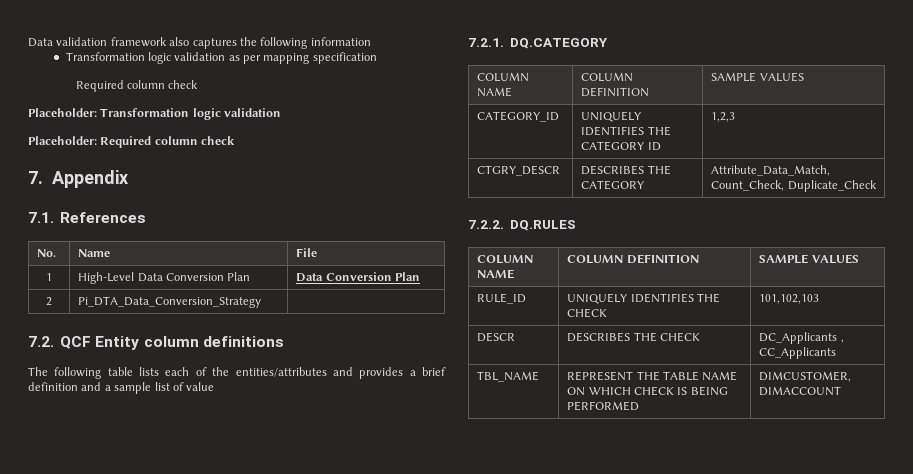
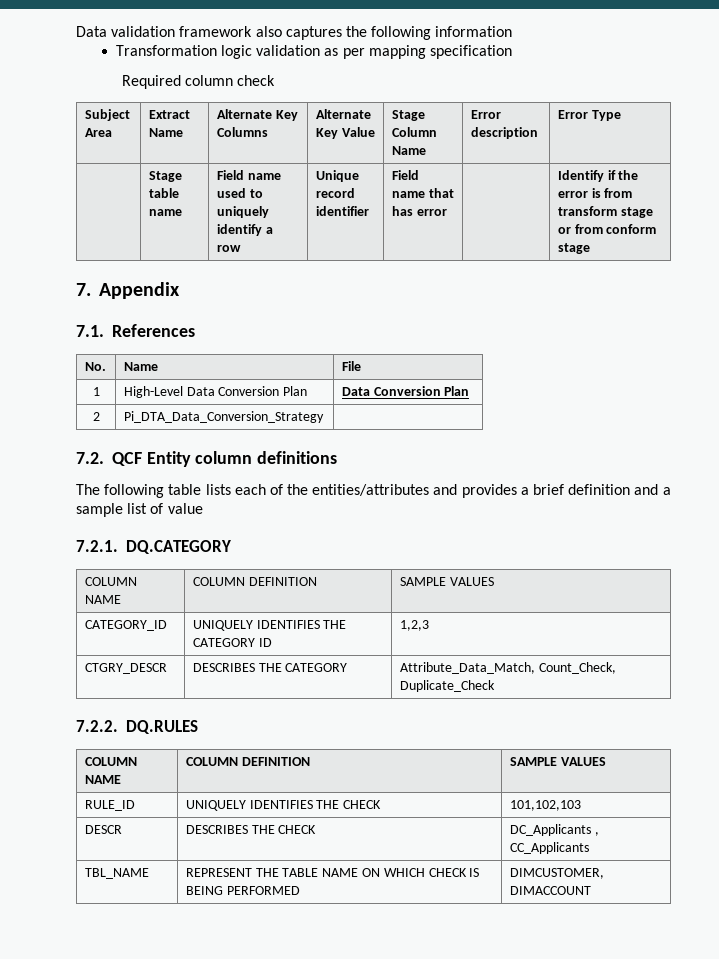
[28,108,282,120] [28,136,236,148] // Placeholder: Transformation logic validation // Placeholder: Required column check -> [84,109,130,121] [84,128,112,137] [148,110,190,119] [148,128,183,137] [216,109,298,121] [216,127,268,137] [315,109,371,119] [315,127,375,139] [391,110,425,121] [391,127,437,137] [391,146,426,155] [470,110,501,119] [470,127,538,139] [557,110,621,121] [148,171,182,182] [148,188,179,198] [148,209,182,216] [216,170,281,180] [216,188,263,198] [216,206,269,218] [216,224,273,236] [216,245,241,252] [315,170,359,182] [315,188,355,198] [315,206,369,216] [391,170,419,180] [391,188,454,198] [391,206,447,216] [557,170,639,182] [557,188,633,198] [557,206,653,218] [557,224,657,234] [557,243,590,254] // Subject Area | Extract Name | Alternate Key Columns | Alternate Key Value | Stage Column Name | Error description | Error Type // | Stage table name | Field name used to uniquely identify a row | Unique record identifier | Field name that has error | | Identify if the error is from transform stage or from conform stage

